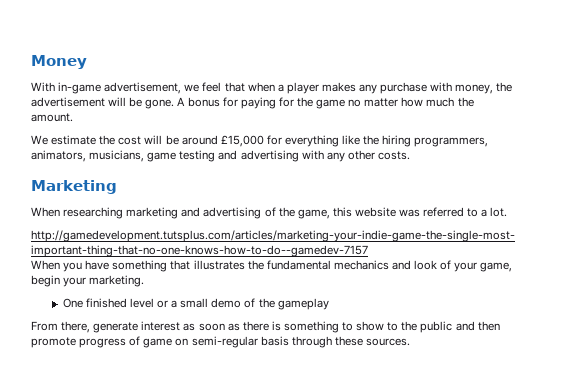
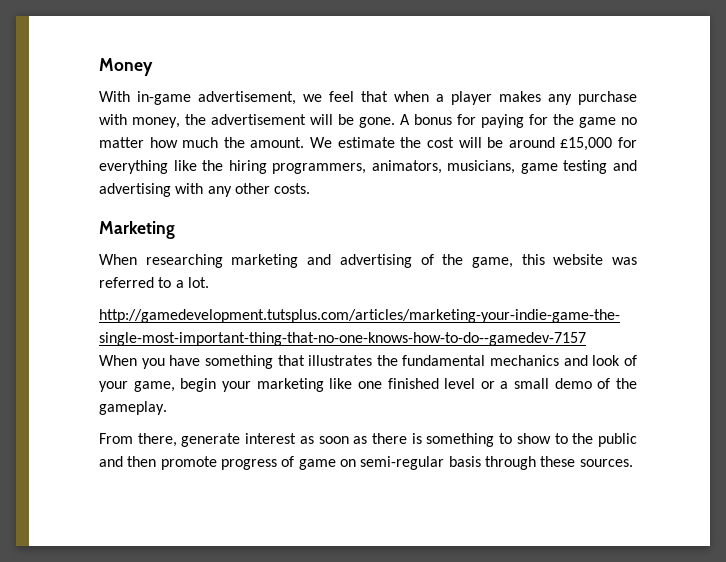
(73, 117) // -> (305, 142) none
[89,275,145,287] [62,298,83,308] marketing. // One -> [256,378,382,392] marketing like one
[277,298,329,310] gameplay -> [99,401,167,415] gameplay.

